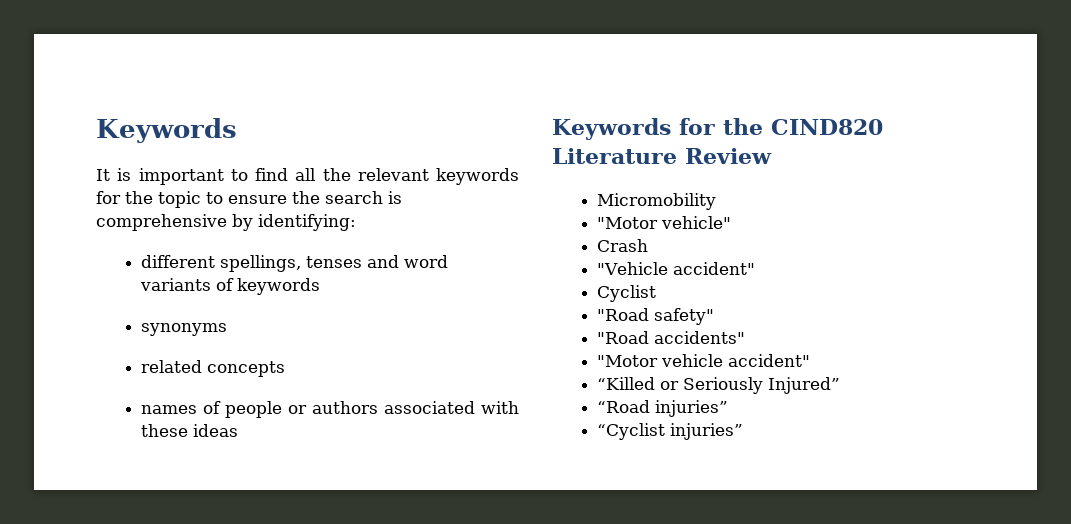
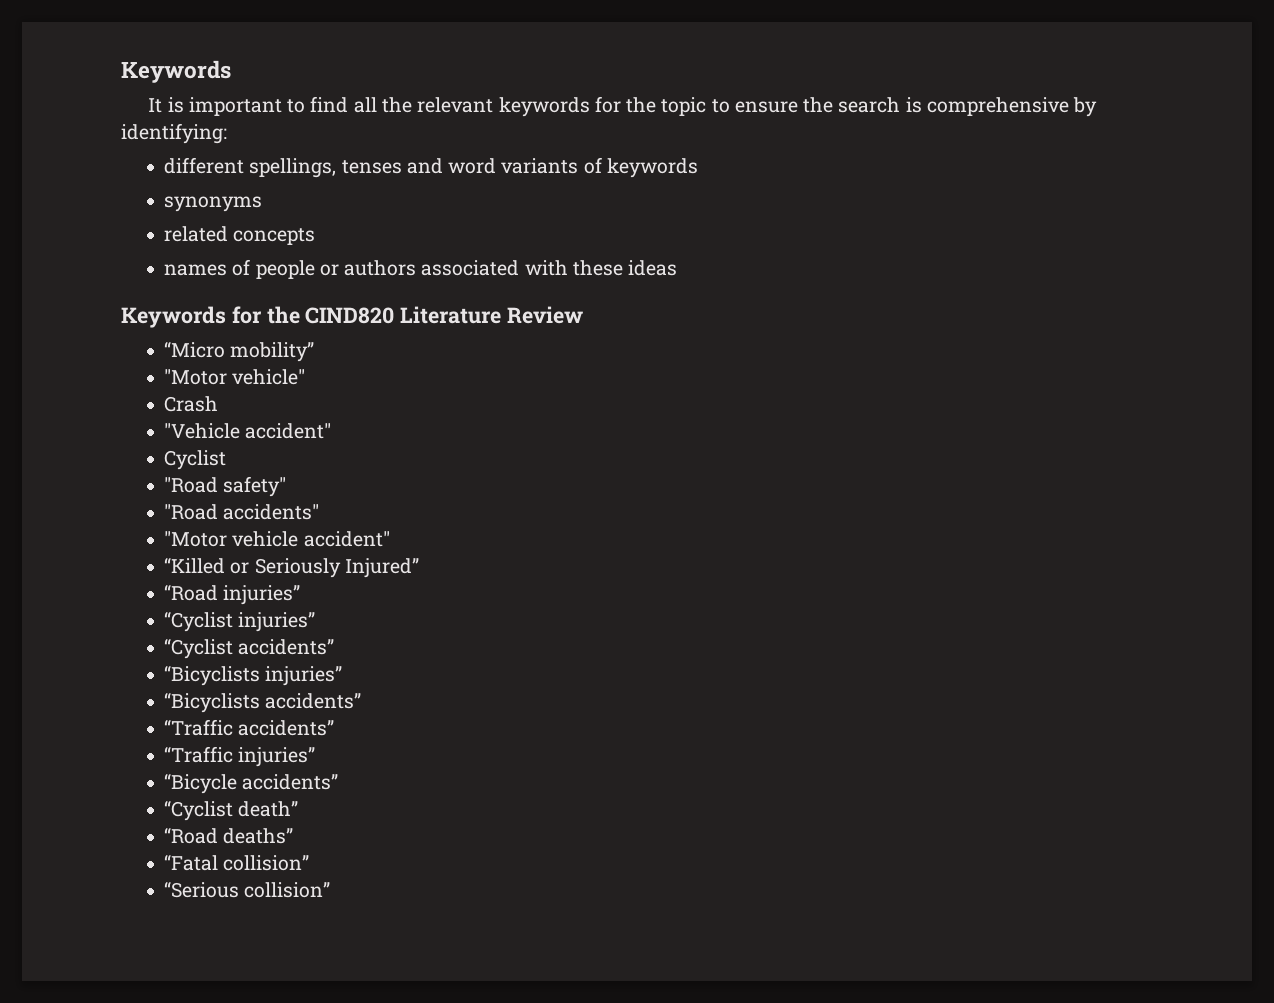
[597,193,717,210] Micromobility -> [164,341,315,362] “Micro mobility”
(744, 431) none -> [164,638,335,659] [164,665,343,686] [164,692,362,713] [164,719,335,736] [164,746,316,767] [164,773,339,794] [164,800,299,821] [164,827,294,844] [164,854,310,871] [164,881,331,898] // “Cyclist accidents” // “Bicyclists injuries” // “Bicyclists accidents” // “Traffic accidents” // “Traffic injuries” // “Bicycle accidents” // “Cyclist death” // “Road deaths” // “Fatal collision” // “Serious collision”

